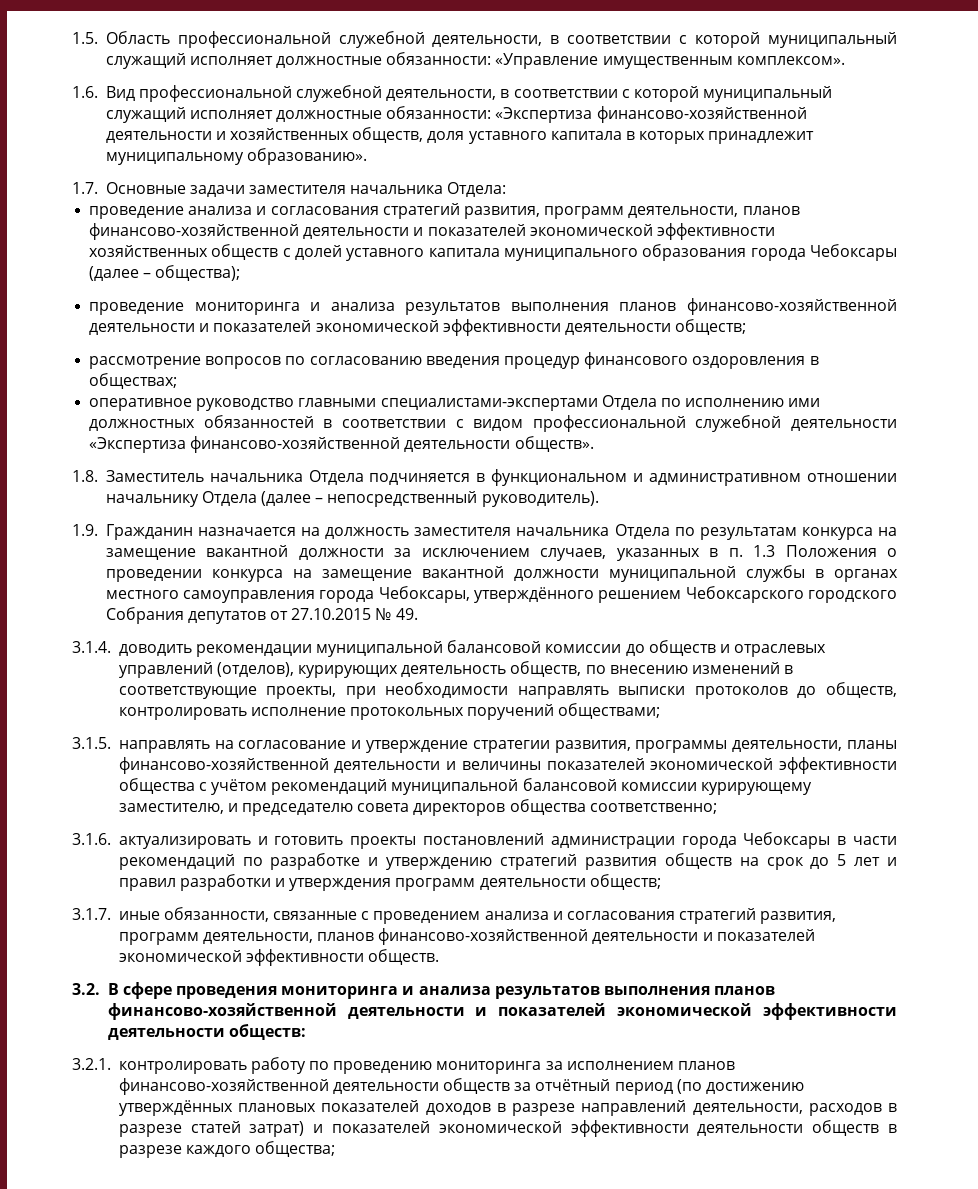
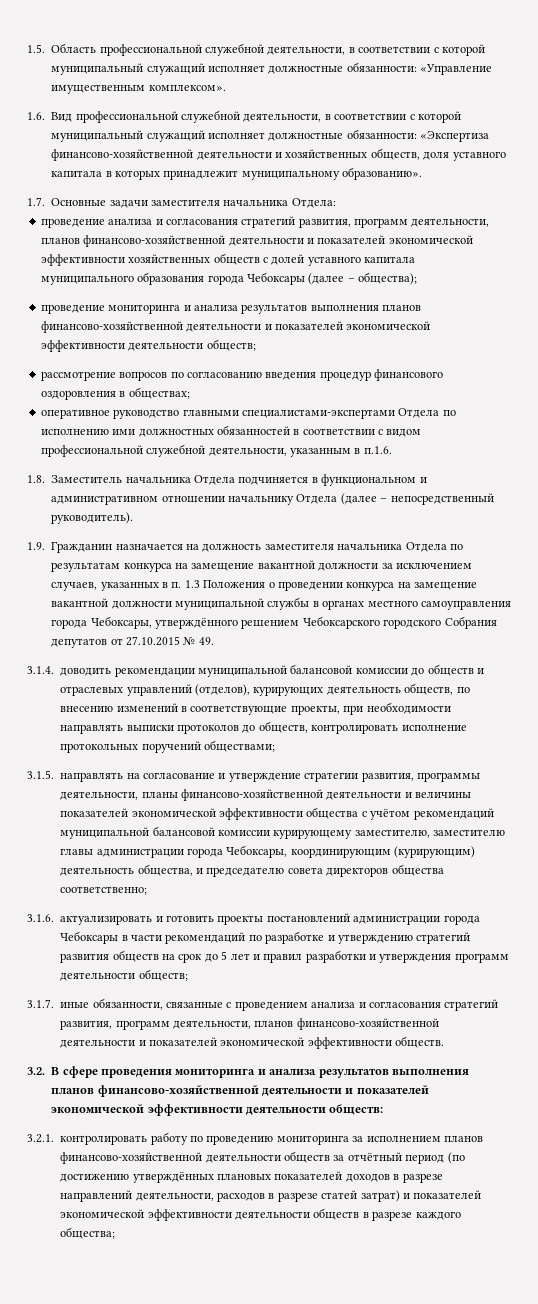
[790,419,897,431] [89,436,594,453] деятельности «Экспертиза финансово-хозяйственной деятельности обществ». -> [208,446,392,457] деятельности, указанным в п.1.6.
(224, 808) none -> [433,829,506,836] [60,845,476,858] [60,864,193,876] заместителю главы администрации города Чебоксары, координирующим (курирующим) деятельность общества,

